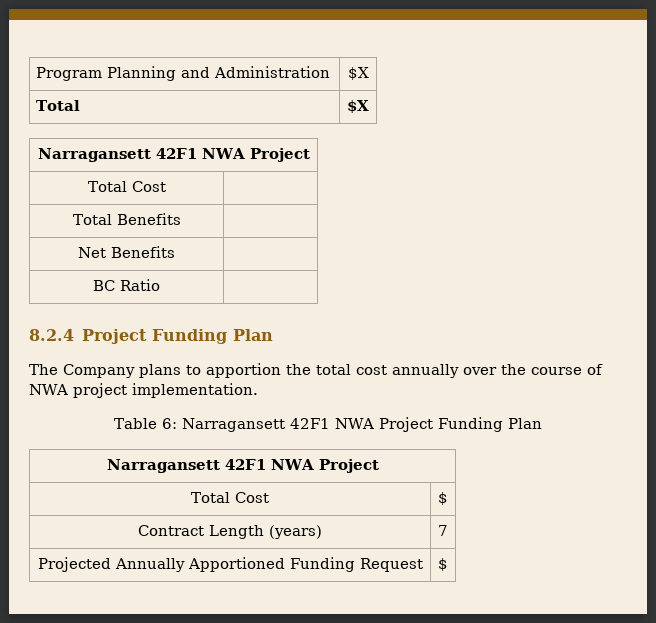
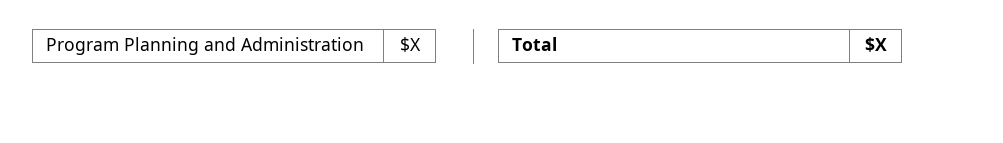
[37,148,310,162] [87,181,166,192] [72,213,181,225] [78,246,175,258] [93,279,160,291] [29,329,273,344] [29,363,603,378] [29,383,258,398] [114,417,542,432] [106,459,379,473] [191,492,269,503] [438,492,448,505] [138,525,322,539] [438,525,448,536] [37,557,423,572] [438,558,448,571] // Narragansett 42F1 NWA Project // Total Cost | // Total Benefits | // Net Benefits | // BC Ratio | // 8.2.4 Project Funding Plan // The Company plans to apportion the total cost annually over the course of NWA project implementation. // Table 6: Narragansett 42F1 NWA Project Funding Plan // Narragansett 42F1 NWA Project // Total Cost | $ // Contract Length (years) | 7 // Projected Annually Apportioned Funding Request | $ -> (887, 44) none

